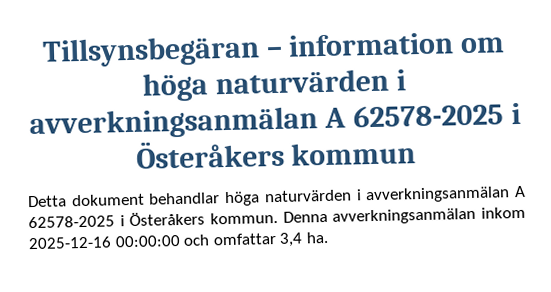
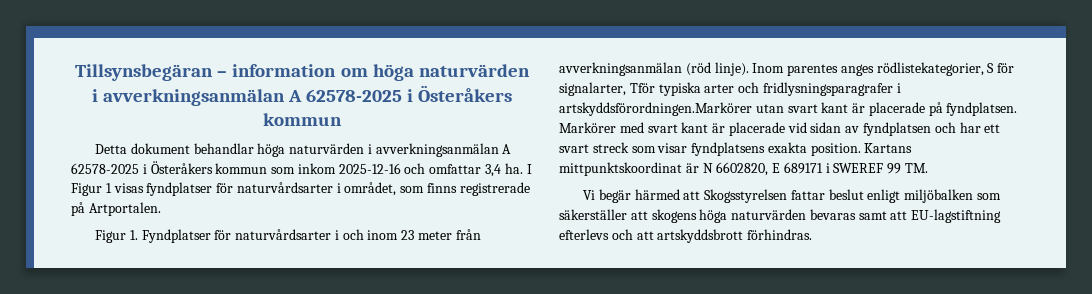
[209,207,477,225] kommun. Denna avverkningsanmälan -> [215,163,296,174] kommun som
[114,234,181,248] 00:00:00 -> (401, 168) none
(329, 237) none -> [526,164,532,174] [71,182,530,196] [71,202,161,216] [94,229,481,243] [559,62,1015,76] [559,82,901,96] [559,102,1018,116] [559,122,1001,136] [559,142,913,156] [559,162,929,176] [582,189,1002,203] [559,209,1002,223] [559,229,813,243] I Figur 1 visas fyndplatser för naturvårdsarter i området, som finns registrerade på Artportalen. // Figur 1. Fyndplatser för naturvårdsarter i och inom 23 meter från avverkningsanmälan (röd linje). Inom parentes anges rödlistekategorier, S för signalarter, Tför typiska arter och fridlysningsparagrafer i artskyddsförordningen.Markörer utan svart kant är placerade på fyndplatsen. Markörer med svart kant är placerade vid sidan av fyndplatsen och har ett svart streck som visar fyndplatsens exakta position. Kartans mittpunktskoordinat är N 6602820, E 689171 i SWEREF 99 TM. // Vi begär härmed att Skogsstyrelsen fattar beslut enligt miljöbalken som säkerställer att skogens höga naturvärden bevaras samt att EU-lagstiftning efterlevs och att artskyddsbrott förhindras.

